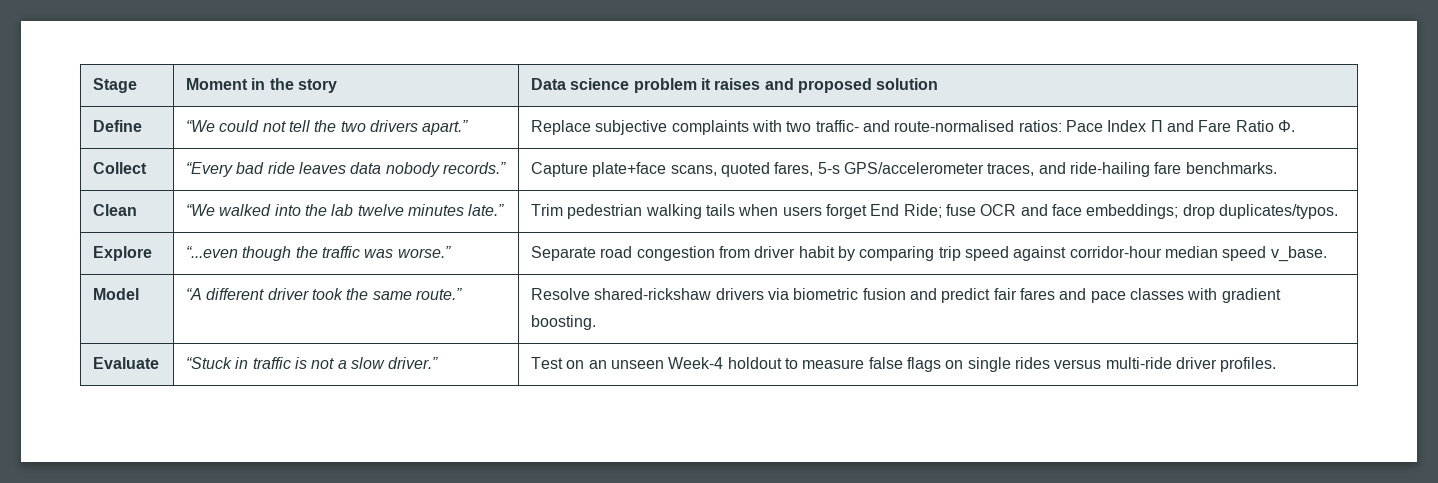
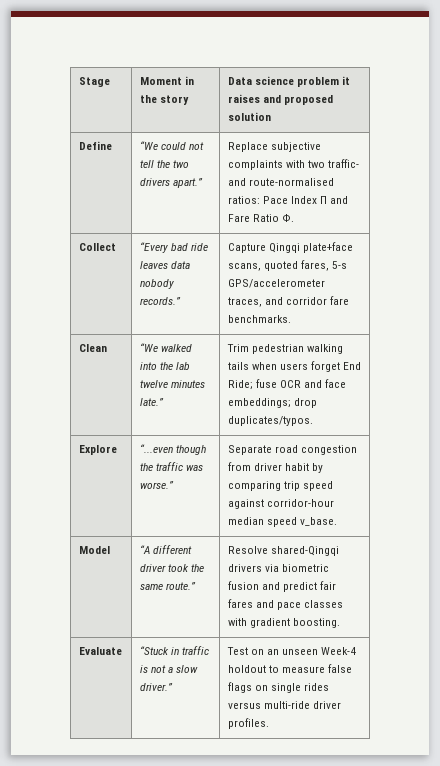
(589, 169) none -> [268,243,300,253] Qingqi
[1069,162,1150,177] ride-hailing -> [285,297,327,305] corridor
[594,288,712,300] shared-rickshaw -> [270,546,339,556] shared-Qingqi

